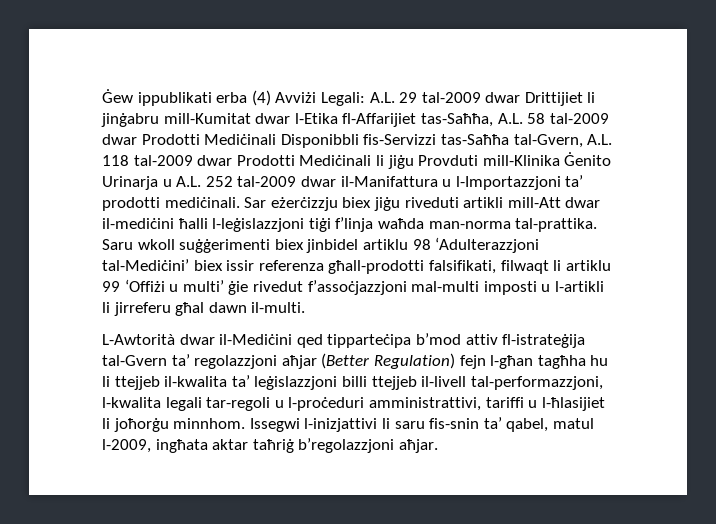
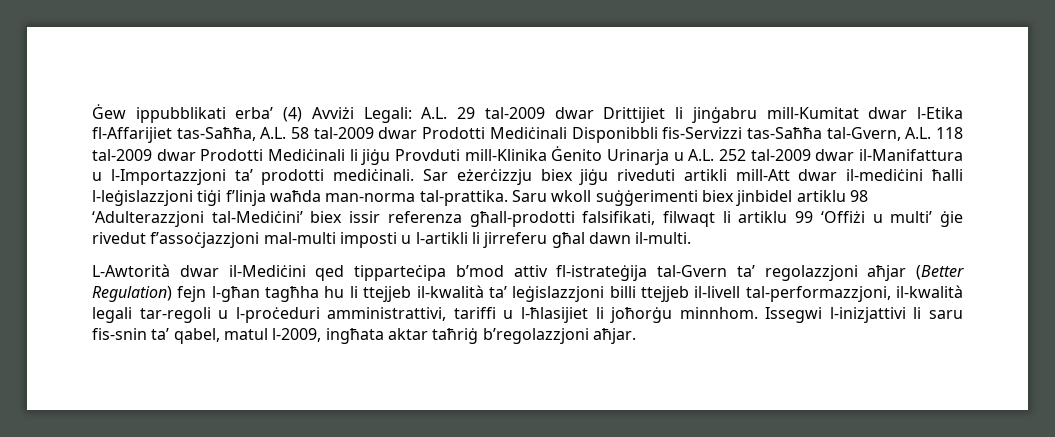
[137,92,248,106] ippublikati erba -> [135,107,274,123] ippubblikati erba’
[164,376,228,387] il-kwalita -> [416,285,484,298] il-kwalità
[102,397,161,408] l-kwalita -> [896,285,963,298] il-kwalità

